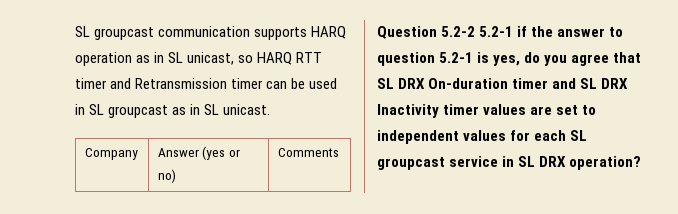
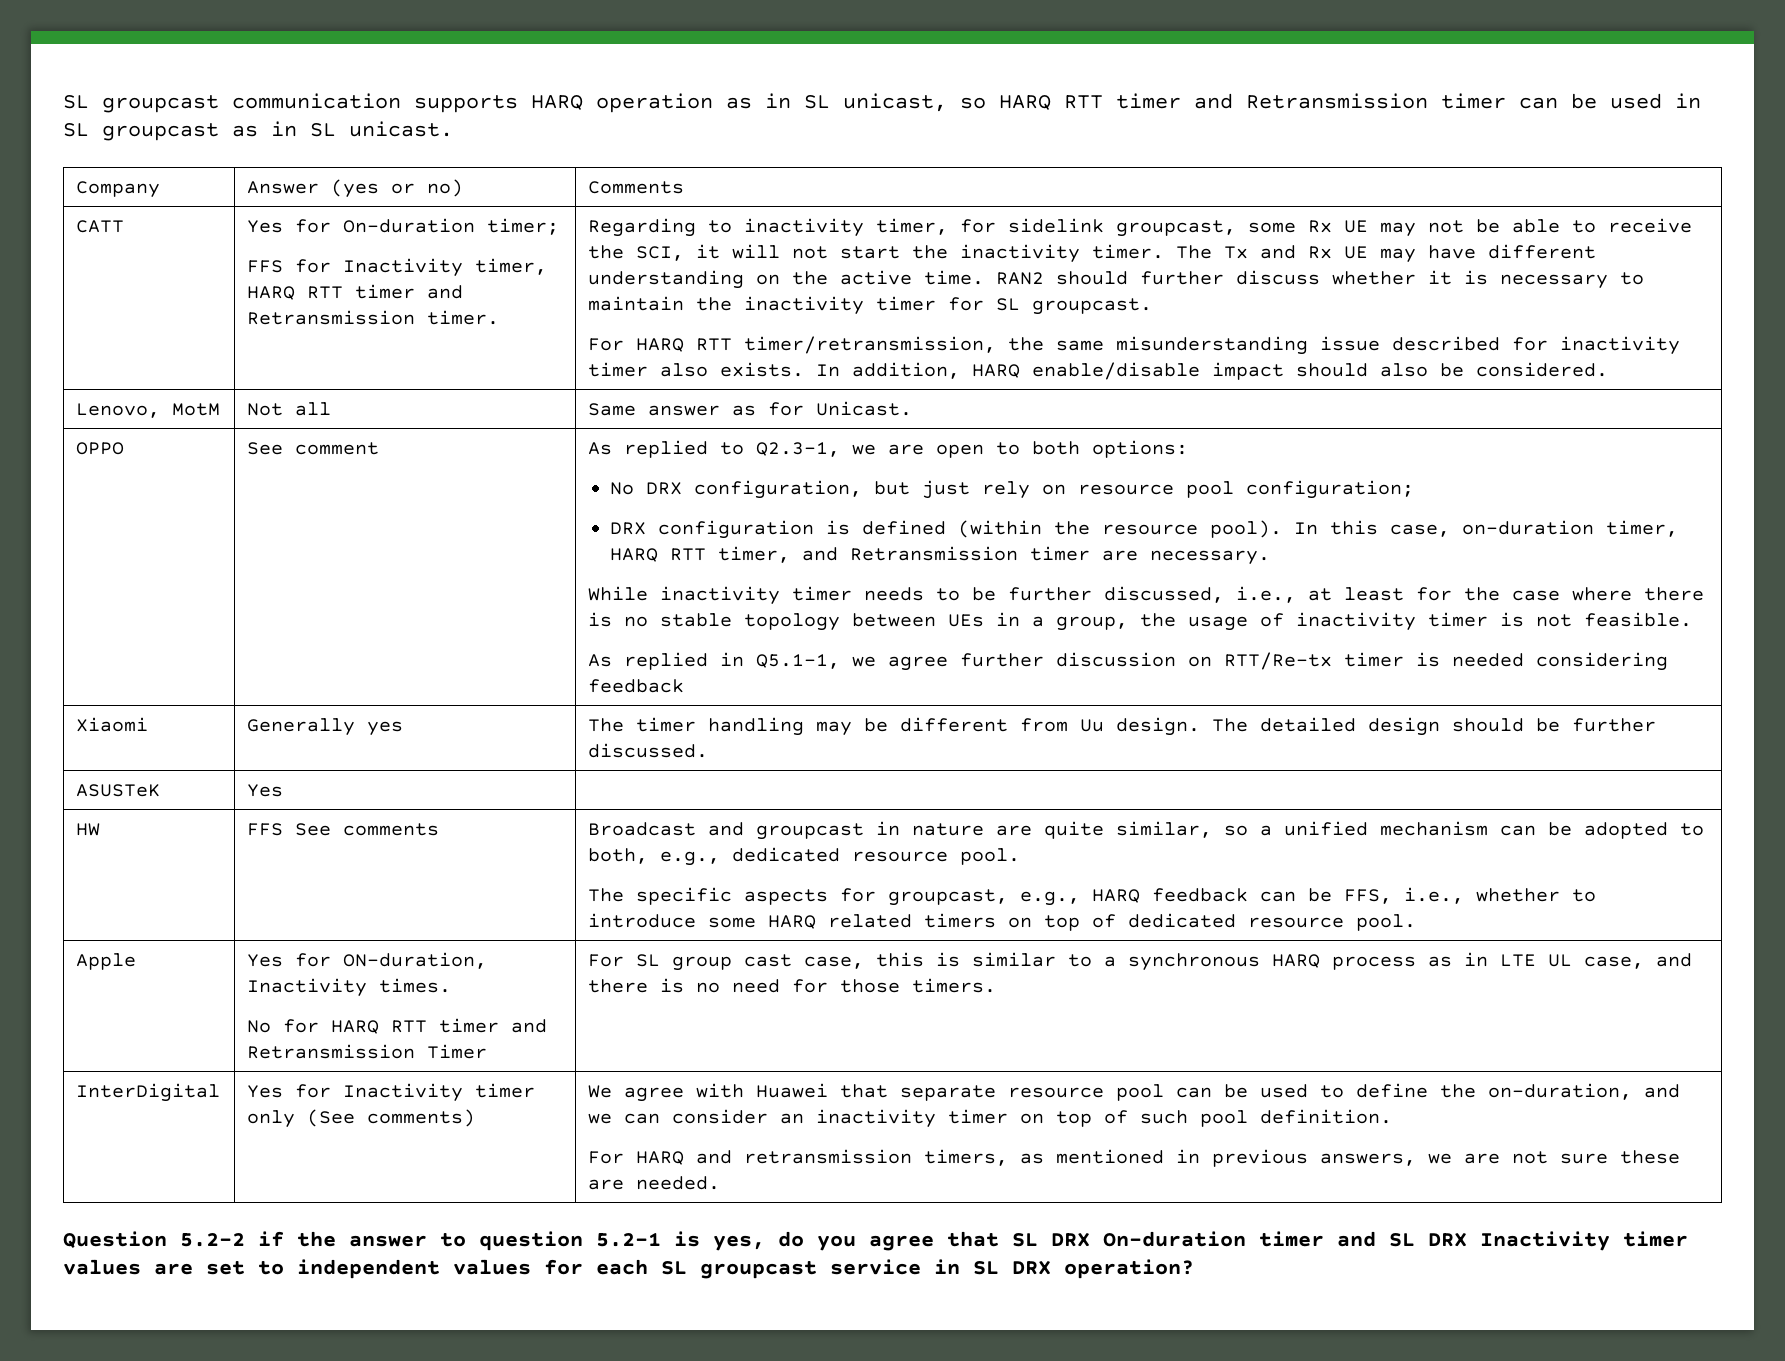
(339, 152) none -> [76,220,125,233] [247,218,560,235] [247,258,548,277] [247,284,464,300] [247,310,500,325] [588,218,1693,237] [588,244,1597,263] [588,270,1645,289] [588,296,1153,315] [588,336,1681,355] [588,362,1609,380] [76,403,221,418] [247,402,332,416] [588,401,913,416] [76,442,125,455] [247,442,380,455] [588,440,1189,458] [610,480,1415,499] [610,520,1679,539] [610,546,1271,565] [588,586,1705,605] [588,612,1693,631] [588,652,1669,671] [588,679,685,693] [76,717,149,732] [247,718,404,736] [588,717,1657,736] [588,743,709,758] [76,784,161,797] [247,784,284,797] [76,823,101,836] [247,823,440,836] [588,821,1705,840] [588,847,1021,866] [588,887,1597,906] [588,913,1417,931] [76,953,137,970] [247,952,488,969] [247,978,452,997] [247,1018,548,1034] [247,1044,488,1059] [588,952,1693,971] [588,978,997,993] [76,1083,221,1102] [247,1083,536,1102] [247,1109,476,1128] [588,1083,1681,1102] [588,1109,1393,1128] [588,1149,1681,1167] [588,1176,721,1190] // CATT | Yes for On-duration timer; // FFS for Inactivity timer, HARQ RTT timer and Retransmission timer. | Regarding to inactivity timer, for sidelink groupcast, some Rx UE may not be able to receive the SCI, it will not start the inactivity timer. The Tx and Rx UE may have different understanding on the active time. RAN2 should further discuss whether it is necessary to maintain the inactivity timer for SL groupcast. // For HARQ RTT timer/retransmission, the same misunderstanding issue described for inactivity timer also exists. In addition, HARQ enable/disable impact should also be considered. // Lenovo, MotM | Not all | Same answer as for Unicast. // OPPO | See comment | As replied to Q2.3-1, we are open to both options: // No DRX configuration, but just rely on resource pool configuration; // DRX configuration is defined (within the resource pool). In this case, on-duration timer, HARQ RTT timer, and Retransmission timer are necessary. // While inactivity timer needs to be further discussed, i.e., at least for the case where there is no stable topology between UEs in a group, the usage of inactivity timer is not feasible. // As replied in Q5.1-1, we agree further discussion on RTT/Re-tx timer is needed considering feedback // Xiaomi | Generally yes | The timer handling may be different from Uu design. The detailed design should be further discussed. // ASUSTeK | Yes | // HW | FFS See comments | Broadcast and groupcast in nature are quite similar, so a unified mechanism can be adopted to both, e.g., dedicated resource pool. // The specific aspects for groupcast, e.g., HARQ feedback can be FFS, i.e., whether to introduce some HARQ related timers on top of dedicated resource pool. // Apple | Yes for ON-duration, Inactivity times. // No for HARQ RTT timer and Retransmission Timer | For SL group cast case, this is similar to a synchronous HARQ process as in LTE UL case, and there is no need for those timers. // InterDigital | Yes for Inactivity timer only (See comments) | We agree with Huawei that separate resource pool can be used to define the on-duration, and we can consider an inactivity timer on top of such pool definition. // For HARQ and retransmission timers, as mentioned in previous answers, we are not sure these are needed.
[479,26,514,37] 5.2-1 -> (245, 1240) none

